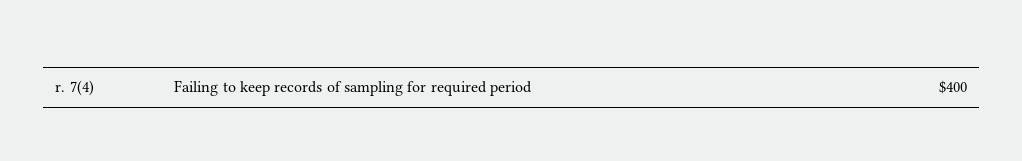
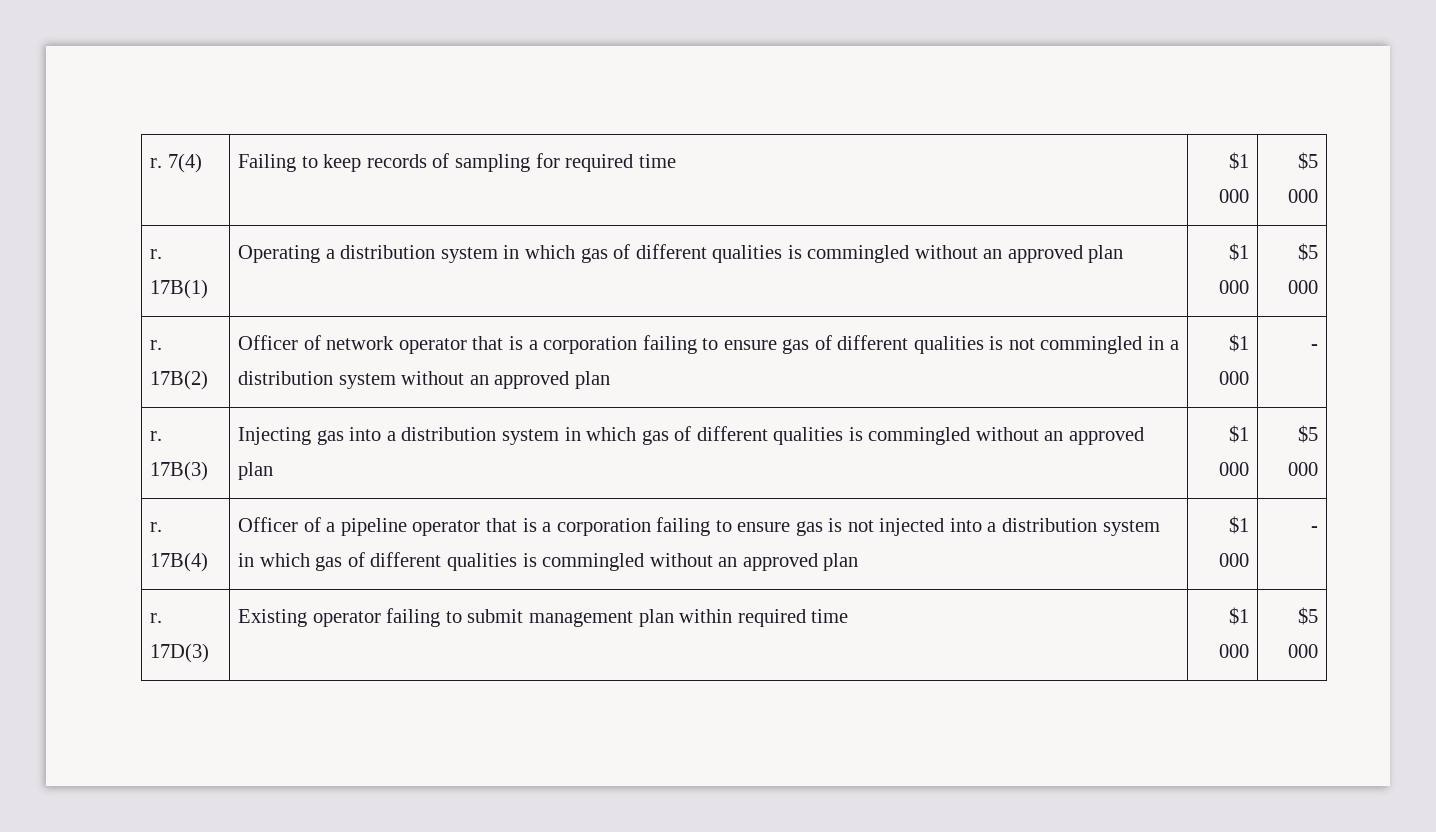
[489,81,532,96] [938,80,967,94] period | $400 -> [638,154,676,168] [1228,152,1249,170] [1218,189,1249,203] [1297,152,1318,170] [1287,189,1318,203] [150,249,163,259] [150,279,209,299] [238,244,1124,263] [1228,243,1249,261] [1218,280,1249,294] [1297,243,1318,261] [1287,280,1318,294] [150,340,163,350] [150,370,209,390] [238,335,1179,354] [238,371,611,389] [1228,334,1249,352] [1218,371,1249,385] [1310,344,1318,350] [150,431,163,441] [150,461,209,481] [238,426,1144,445] [238,462,274,480] [1228,425,1249,443] [1218,462,1249,476] [1297,425,1318,443] [1287,462,1318,476] [150,522,163,532] [150,552,209,572] [238,517,1160,536] [238,552,859,571] [1228,516,1249,534] [1218,553,1249,567] [1310,526,1318,532] [150,613,163,623] [150,643,210,663] [238,608,849,627] [1228,607,1249,625] [1218,644,1249,658] [1297,607,1318,625] [1287,644,1318,658] time | $1 000 | $5 000 // r. 17B(1) | Operating a distribution system in which gas of different qualities is commingled without an approved plan | $1 000 | $5 000 // r. 17B(2) | Officer of network operator that is a corporation failing to ensure gas of different qualities is not commingled in a distribution system without an approved plan | $1 000 | - // r. 17B(3) | Injecting gas into a distribution system in which gas of different qualities is commingled without an approved plan | $1 000 | $5 000 // r. 17B(4) | Officer of a pipeline operator that is a corporation failing to ensure gas is not injected into a distribution system in which gas of different qualities is commingled without an approved plan | $1 000 | - // r. 17D(3) | Existing operator failing to submit management plan within required time | $1 000 | $5 000

